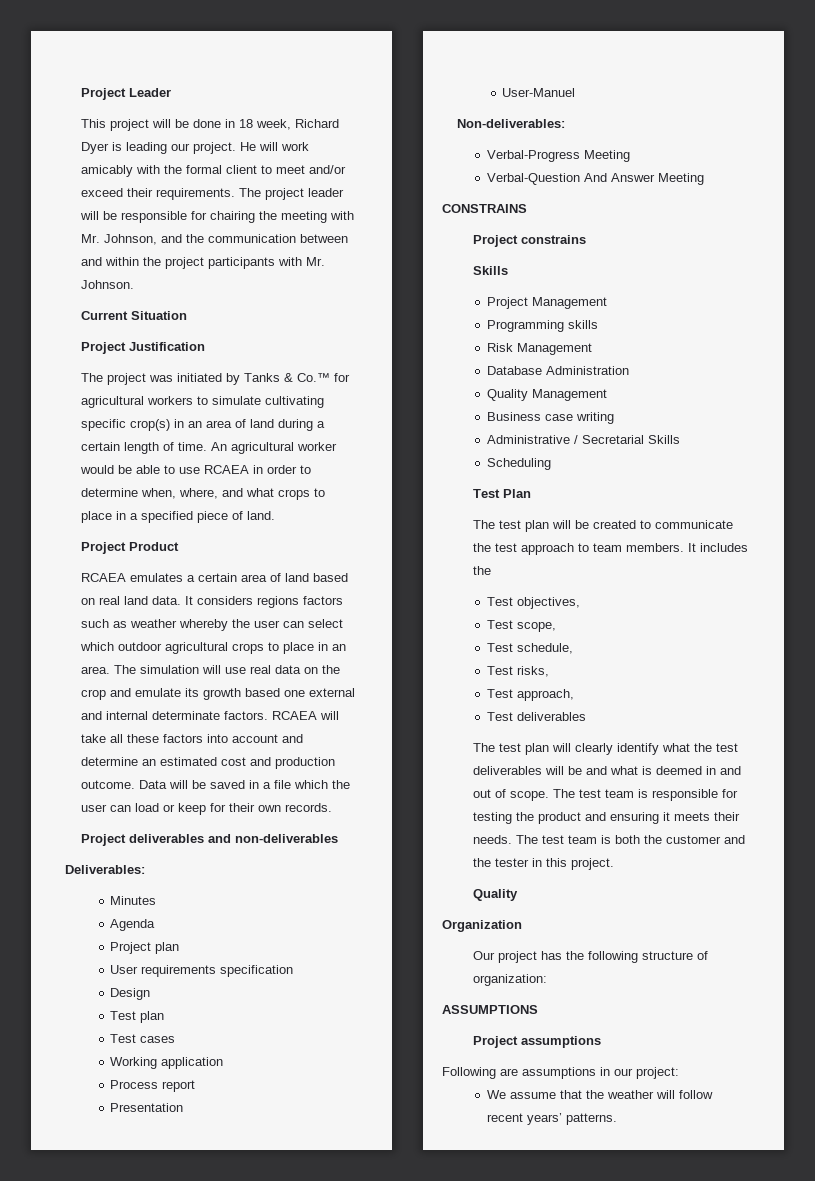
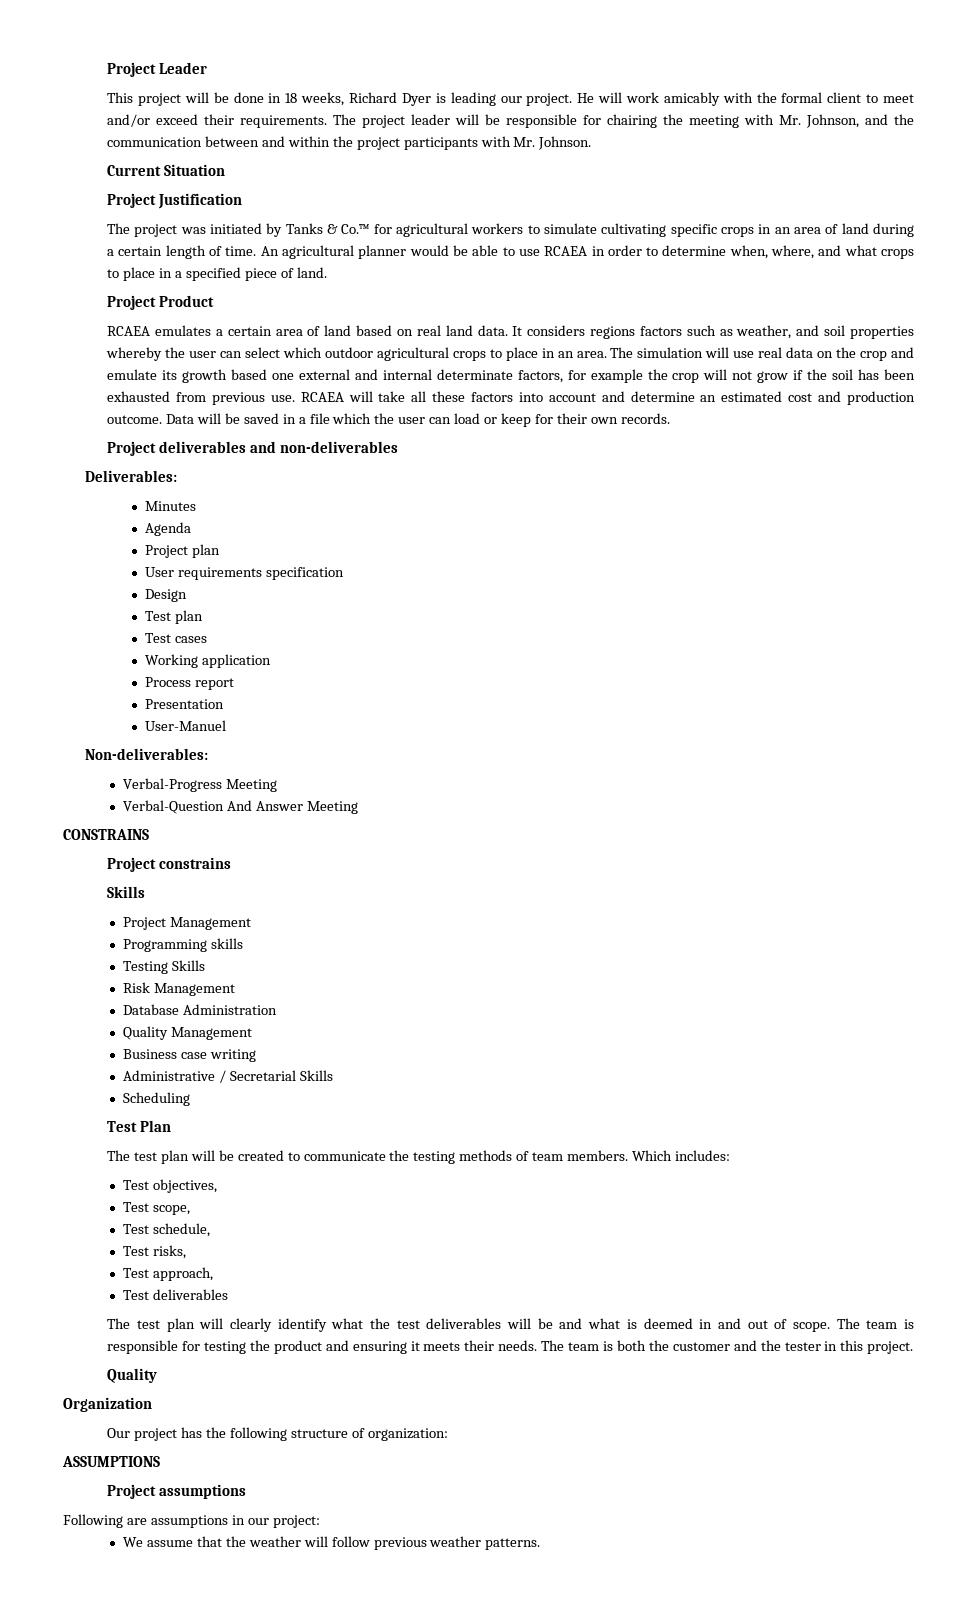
[255,119,291,130] week, -> [301,92,345,106] weeks,
[129,419,170,431] crop(s) -> [721,227,755,237] crops
[296,442,337,451] worker -> [358,245,407,259] planner
[129,619,177,628] weather -> [736,325,915,339] weather, and soil properties
[223,711,268,720] factors. -> [517,369,915,383] [107,391,295,405] factors, for example the crop will not grow if the soil has been exhausted from previous use.
(598, 324) none -> [123,960,206,974] // Testing Skills
[494,543,748,555] [472,566,491,575] test approach to team members. It includes the -> [413,1150,730,1164] testing methods of team members. Which includes:
[578,789,601,798] test -> (860, 1323) none
[541,835,564,844] test -> (565, 1345) none
[486,1113,562,1125] recent years’ -> [373,1536,482,1550] previous weather

